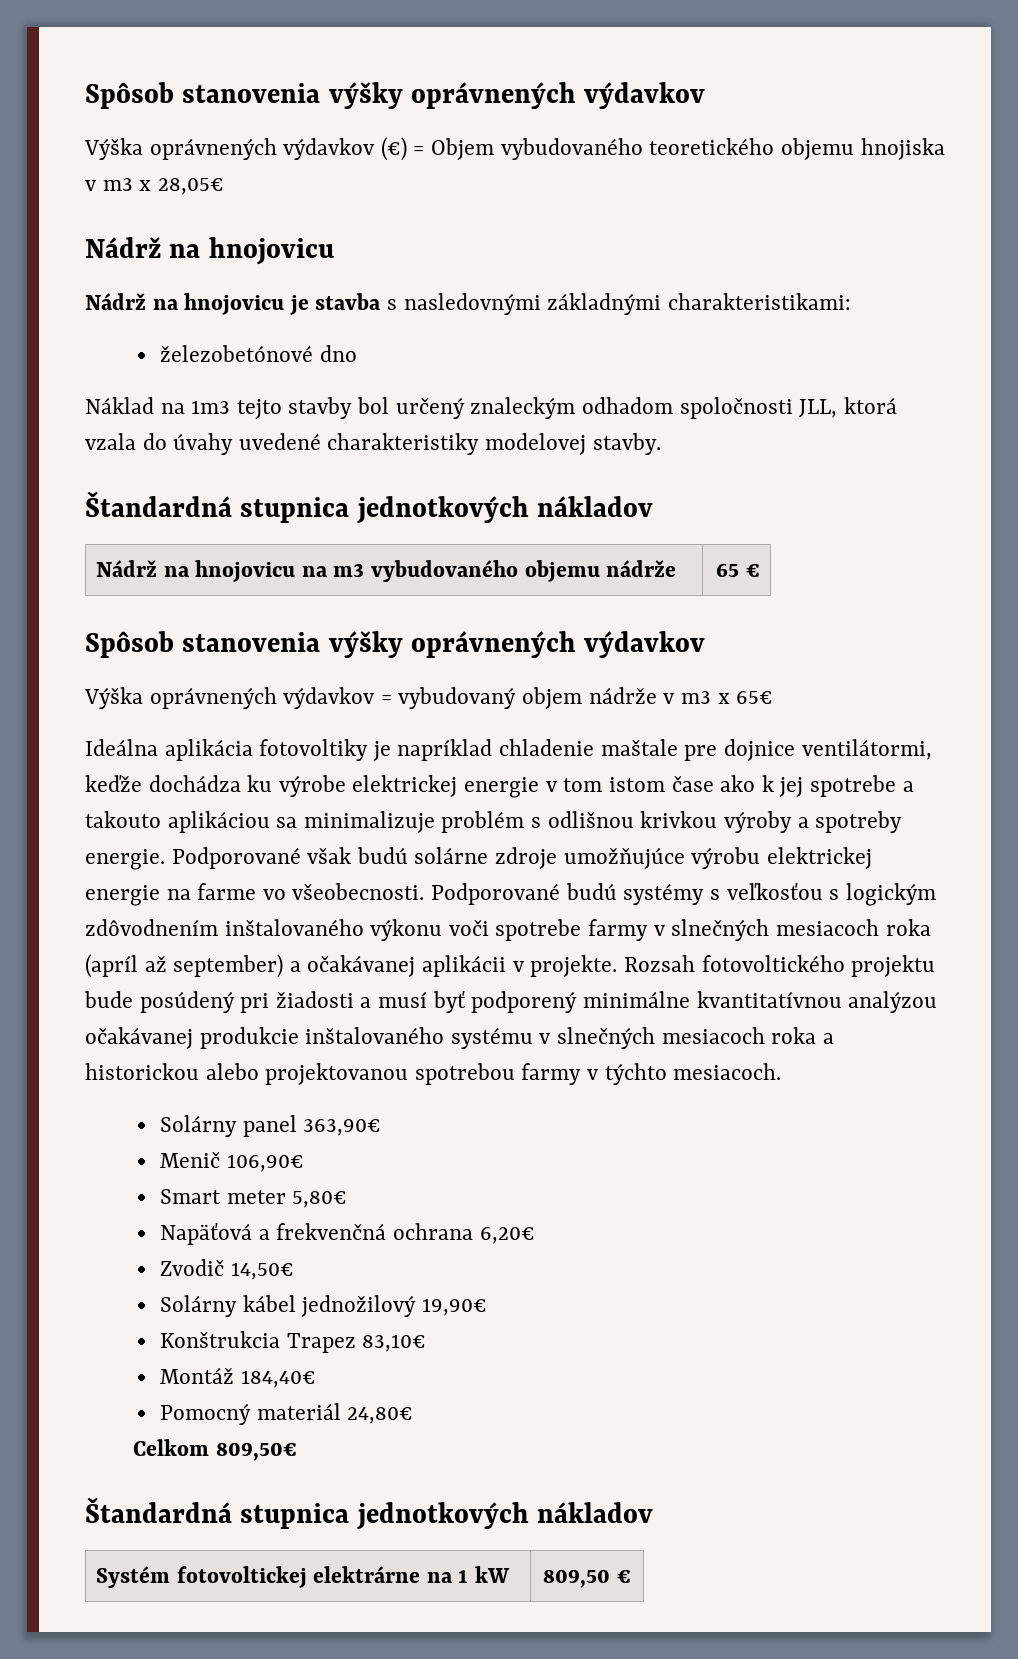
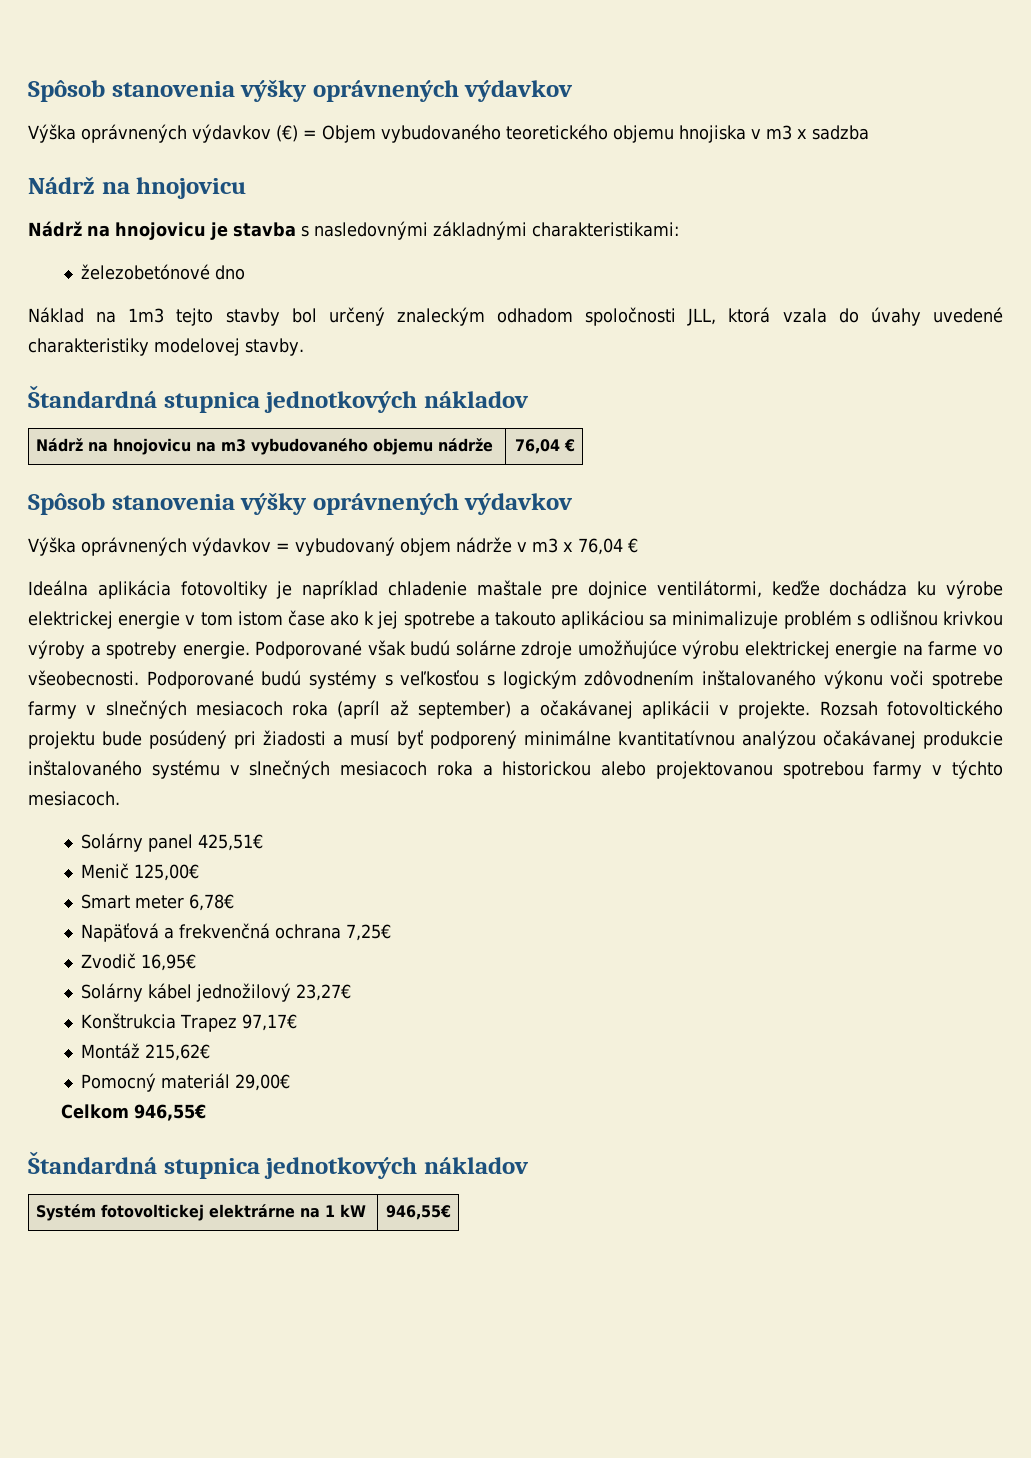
[157,178,224,195] 28,05€ -> [812,125,869,140] sadzba
[716,563,740,577] 65 -> [515,439,561,454] 76,04
[736,691,774,704] 65€ -> [578,538,638,555] 76,04 €
[303,1119,382,1136] 363,90€ -> [198,834,264,851] 425,51€
[226,1154,304,1172] 106,90€ -> [134,864,200,881] 125,00€
[292,1191,348,1208] 5,80€ -> [189,894,235,911] 6,78€
[479,1227,535,1244] 6,20€ -> [346,924,392,941] 7,25€
[230,1262,294,1280] 14,50€ -> [141,954,197,971] 16,95€
[422,1298,488,1316] 19,90€ -> [296,984,352,1001] 23,27€
[362,1334,427,1352] 83,10€ -> [242,1014,298,1031] 97,17€
[240,1370,316,1388] 184,40€ -> [145,1044,211,1061] 215,62€
[347,1407,414,1424] 24,80€ -> [235,1074,291,1091] 29,00€
[215,1442,297,1461] 809,50€ -> [134,1104,207,1121] 946,55€
[543,1569,631,1588] 809,50 € -> [385,1205,451,1220] 946,55€

